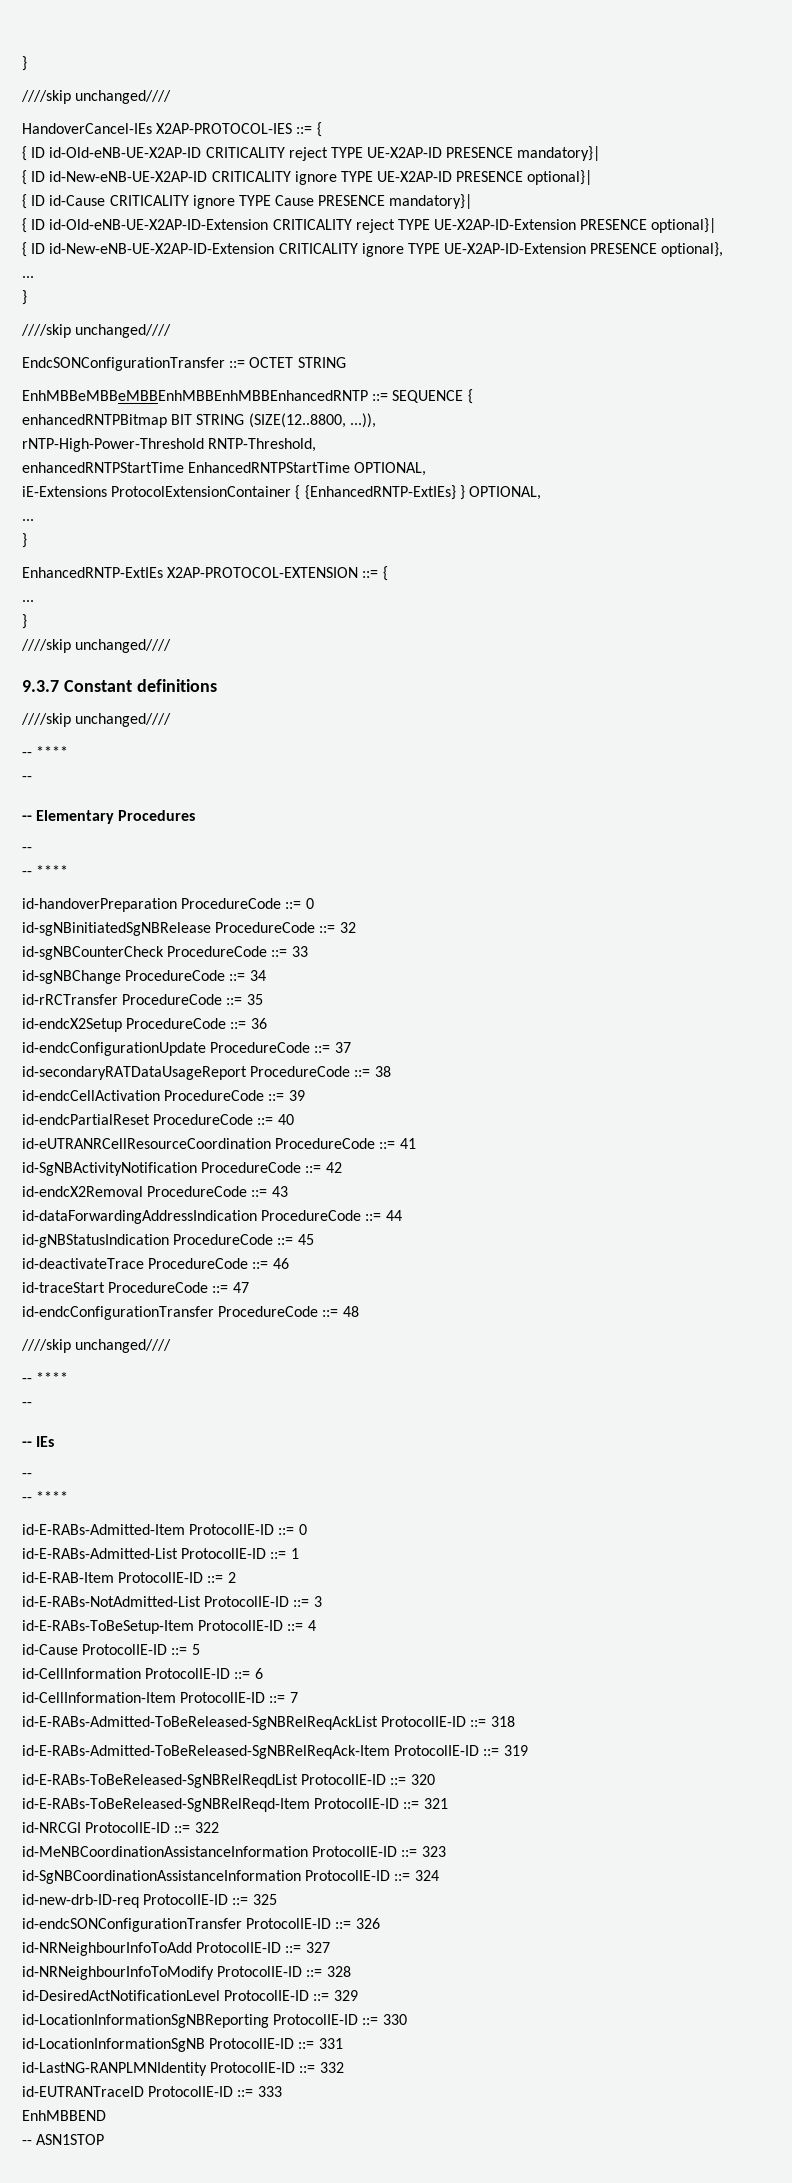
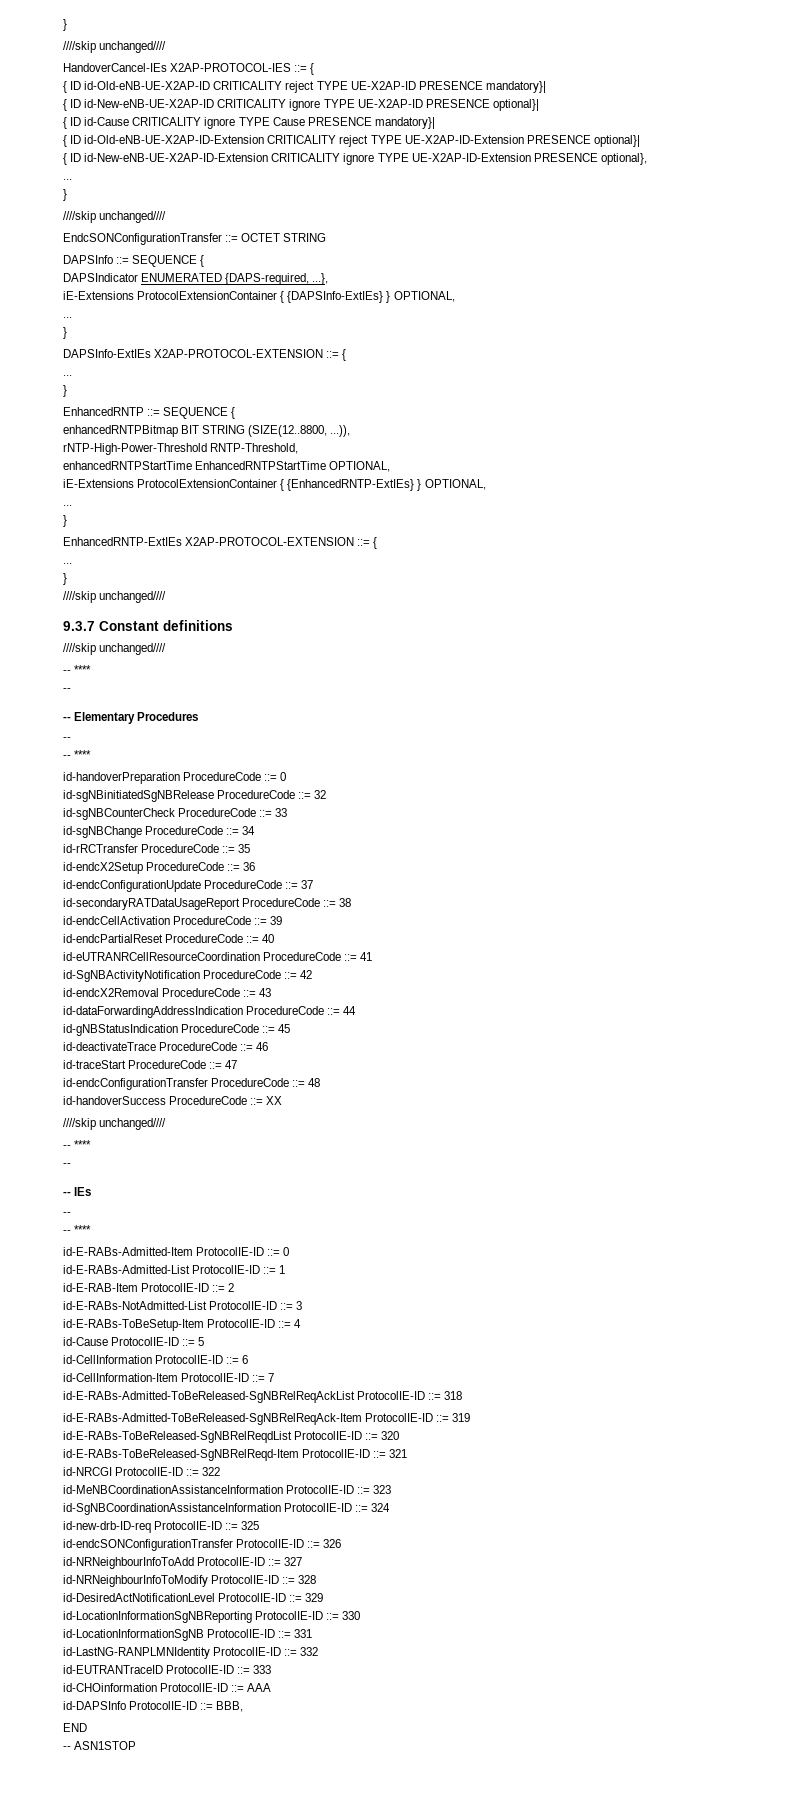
[22,390,368,401] EnhMBBeMBBeMBBEnhMBBEnhMBBEnhancedRNTP -> [63,255,205,267] [63,273,329,285] [63,291,455,303] [63,317,72,318] [63,327,67,339] [63,349,347,361] [63,375,72,376] [63,385,67,397] [63,407,144,416] DAPSInfo ::= SEQUENCE { // DAPSIndicator ENUMERATED {DAPS-required, ...}, // iE-Extensions ProtocolExtensionContainer { {DAPSInfo-ExtIEs} } OPTIONAL, // ... // } // DAPSInfo-ExtIEs X2AP-PROTOCOL-EXTENSION ::= { // ... // } // EnhancedRNTP
(359, 1311) none -> [63,1096,283,1105] // id-handoverSuccess ProcedureCode ::= XX
[22,2110,106,2121] EnhMBBEND -> [63,1683,272,1692] [63,1701,244,1712] [63,1723,87,1732] id-CHOinformation ProtocolIE-ID ::= AAA // id-DAPSInfo ProtocolIE-ID ::= BBB, // END

